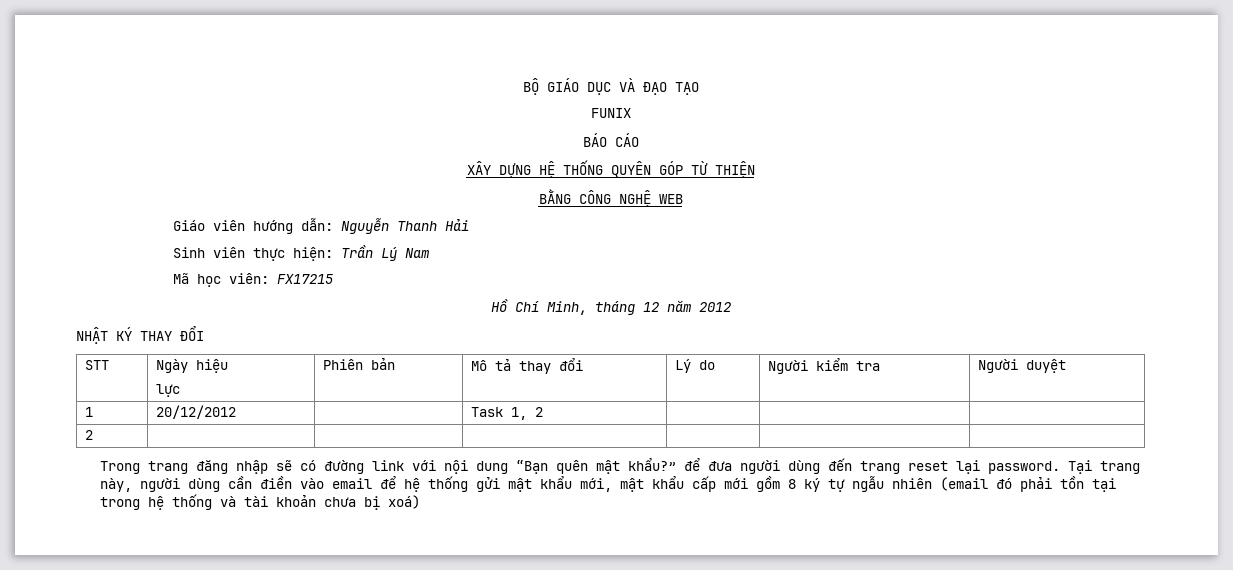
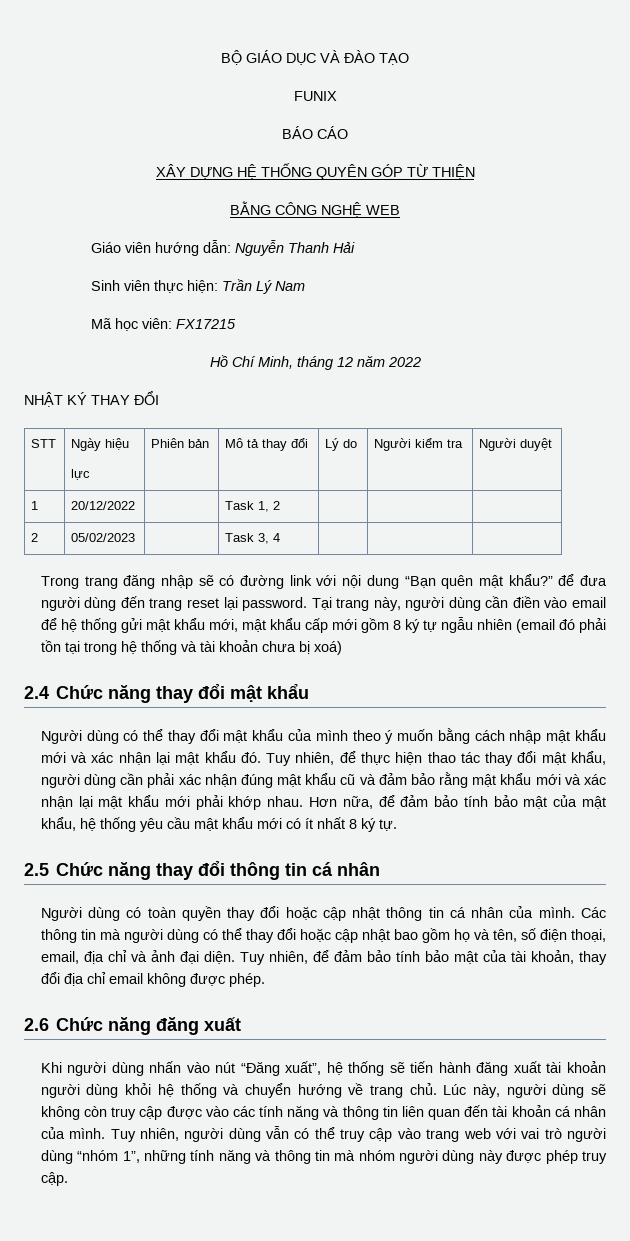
[642,82,667,95] ĐẠO -> [344,50,375,63] ĐÀO
[698,302,732,312] 2012 -> [387,357,421,367] 2022
[155,405,236,419] 20/12/2012 -> [71,501,136,510] 20/12/2022
(93, 435) | | -> [71,533,136,542] [225,533,281,544] 05/02/2023 | | Task 3, 4
(421, 502) none -> [24,684,310,703] [40,728,607,744] [40,751,607,766] [40,772,606,788] [40,795,607,810] [40,817,397,832] [24,861,381,880] [40,906,606,921] [40,928,607,943] [40,950,607,965] [40,972,265,987] [24,1017,242,1035] [40,1061,606,1076] [40,1083,606,1098] [40,1105,606,1120] [40,1126,606,1142] [40,1149,607,1164] [40,1172,68,1186] // 2.4 Chức năng thay đổi mật khẩu // Người dùng có thể thay đổi mật khẩu của mình theo ý muốn bằng cách nhập mật khẩu mới và xác nhận lại mật khẩu đó. Tuy nhiên, để thực hiện thao tác thay đổi mật khẩu, người dùng cần phải xác nhận đúng mật khẩu cũ và đảm bảo rằng mật khẩu mới và xác nhận lại mật khẩu mới phải khớp nhau. Hơn nữa, để đảm bảo tính bảo mật của mật khẩu, hệ thống yêu cầu mật khẩu mới có ít nhất 8 ký tự. // 2.5 Chức năng thay đổi thông tin cá nhân // Người dùng có toàn quyền thay đổi hoặc cập nhật thông tin cá nhân của mình. Các thông tin mà người dùng có thể thay đổi hoặc cập nhật bao gồm họ và tên, số điện thoại, email, địa chỉ và ảnh đại diện. Tuy nhiên, để đảm bảo tính bảo mật của tài khoản, thay đổi địa chỉ email không được phép. // 2.6 Chức năng đăng xuất // Khi người dùng nhấn vào nút “Đăng xuất”, hệ thống sẽ tiến hành đăng xuất tài khoản người dùng khỏi hệ thống và chuyển hướng về trang chủ. Lúc này, người dùng sẽ không còn truy cập được vào các tính năng và thông tin liên quan đến tài khoản cá nhân của mình. Tuy nhiên, người dùng vẫn có thể truy cập vào trang web với vai trò người dùng “nhóm 1”, những tính năng và thông tin mà nhóm người dùng này được phép truy cập.

